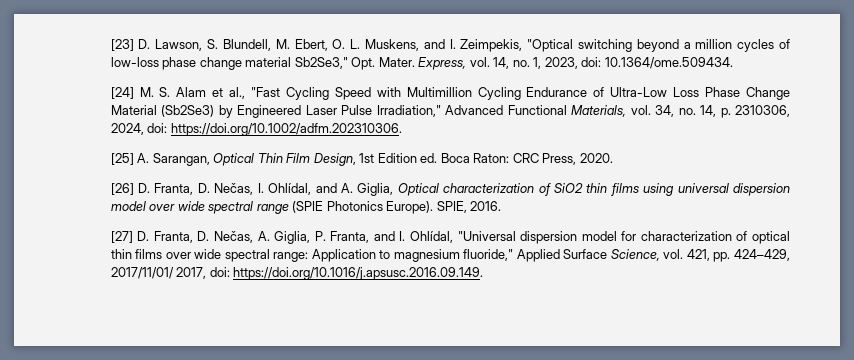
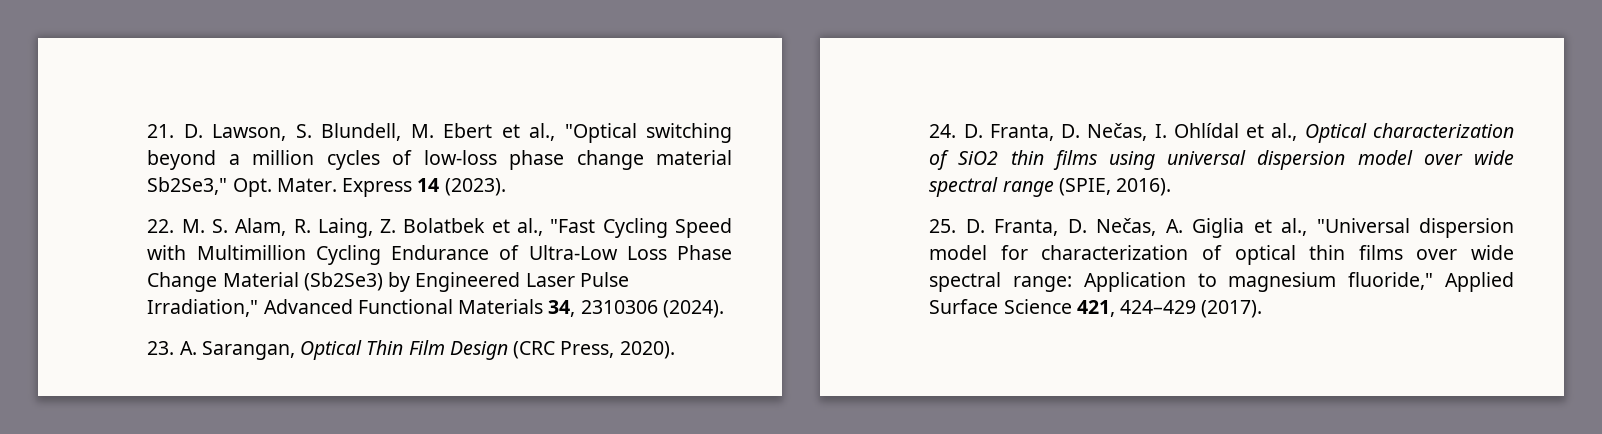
[110,39,134,51] [23] -> [147,124,175,138] 21.
[294,39,523,52] Ebert, O. L. Muskens, and I. Zeimpekis, -> [443,123,556,141] Ebert et al.,
[418,57,733,70] [110,87,207,99] Express, vol. 14, no. 1, 2023, doi: 10.1364/ome.509434. // [24] M. S. Alam -> [342,178,506,197] [147,218,486,238] Express 14 (2023). // 22. M. S. Alam, R. Laing, Z. Bolatbek
[571,105,790,118] [110,123,402,136] [110,153,134,165] Materials, vol. 34, no. 14, p. 2310306, 2024, doi: https://doi.org/10.1002/adfm.202310306. // [25] -> [458,299,724,318] [147,341,175,355] Materials 34, 2310306 (2024). // 23.
[313,153,613,166] [110,183,134,195] Design, 1st Edition ed. Boca Raton: CRC Press, 2020. // [26] -> [449,341,675,360] [929,124,957,138] Design (CRC Press, 2020). // 24.
[268,183,394,196] Ohlídal, and A. Giglia, -> [1173,123,1298,141] Ohlídal et al.,
[292,201,502,214] [110,231,133,243] (SPIE Photonics Europe). SPIE, 2016. // [27] -> [1058,178,1172,196] [929,219,957,233] (SPIE, 2016). // 25.
[274,231,453,244] Giglia, P. Franta, and I. Ohlídal, -> [1192,218,1308,238] Giglia et al.,
[610,249,790,262] [110,267,484,280] Science, vol. 421, pp. 424–429, 2017/11/01/ 2017, doi: https://doi.org/10.1016/j.apsusc.2016.09.149. -> [1003,299,1263,318] Science 421, 424–429 (2017).

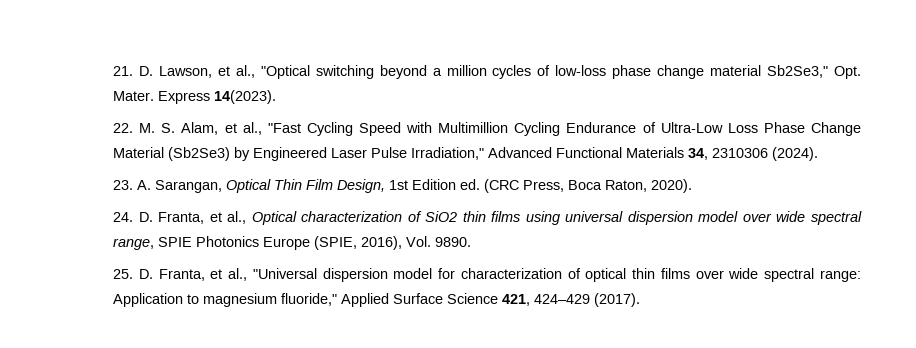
[295,123,493,141] S. Blundell, M. Ebert -> (212, 72) none
[417,178,506,196] 14 (2023). -> [214,90,277,104] 14(2023).
[293,218,486,238] R. Laing, Z. Bolatbek -> (219, 128) none
[449,341,615,360] Design (CRC Press, -> [337,179,648,193] Design, 1st Edition ed. (CRC Press, Boca Raton,
[1061,123,1239,141] D. Nečas, I. Ohlídal -> (205, 218) none
[1002,178,1172,197] range (SPIE, 2016). -> [113,236,472,250] range, SPIE Photonics Europe (SPIE, 2016), Vol. 9890.
[1067,218,1245,238] D. Nečas, A. Giglia -> (205, 275) none

